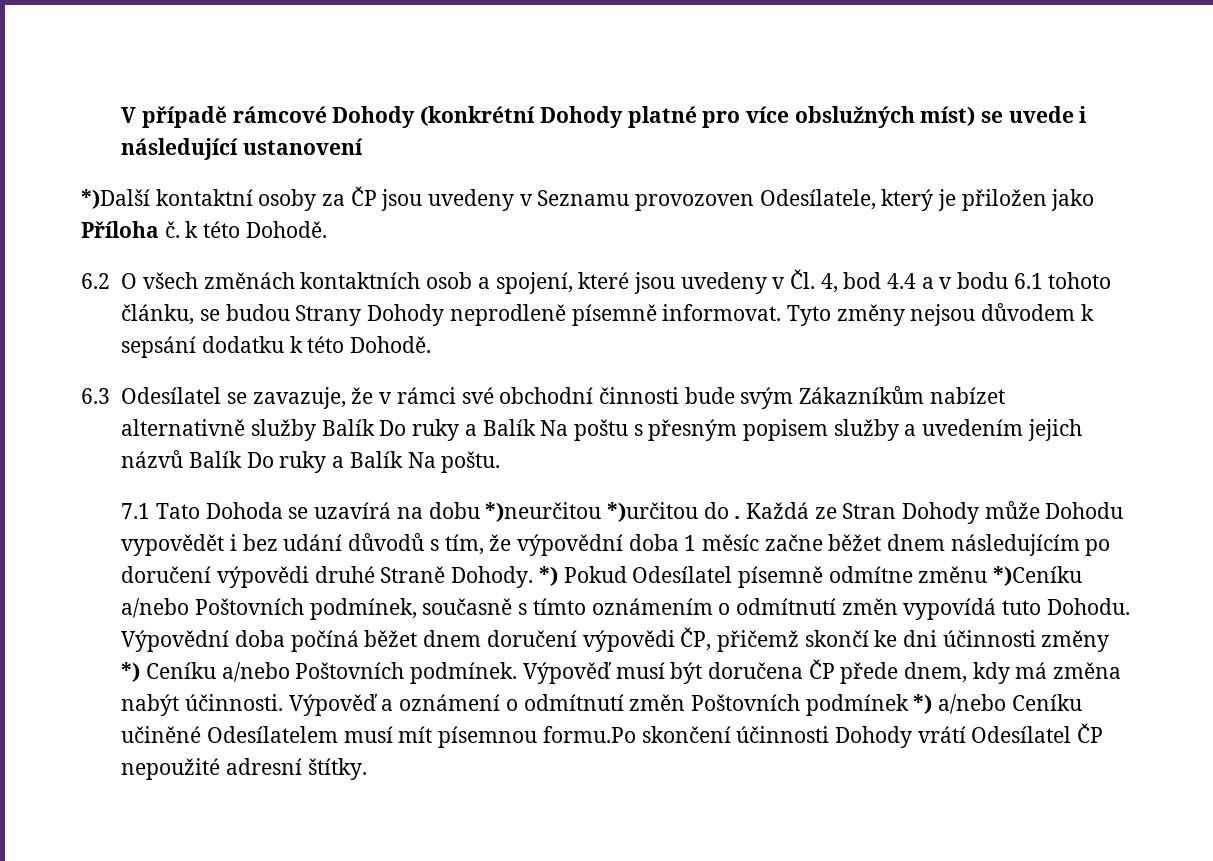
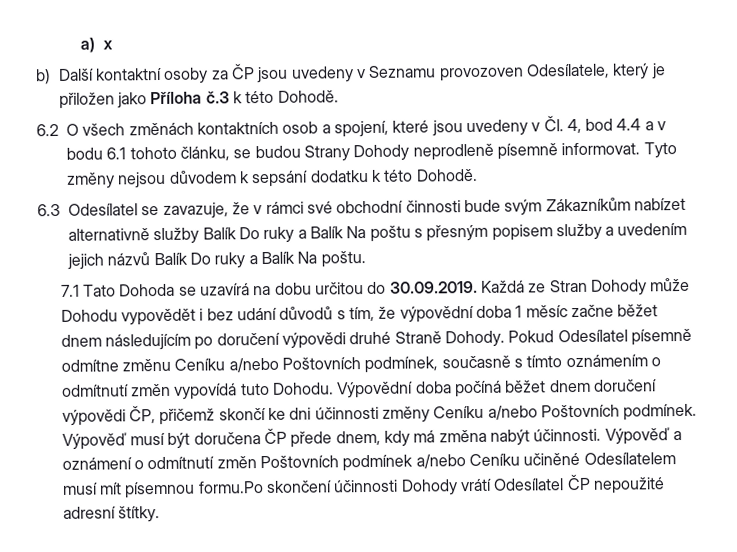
[121,106,1088,128] [121,138,364,160] [81,189,150,209] V případě rámcové Dohody (konkrétní Dohody platné pro více obslužných míst) se uvede i následující ustanovení // *)Další -> [80,37,114,53] [35,68,94,85] a) x // b) Další
[164,221,180,238] č. -> [205,91,230,104] č.3
[485,502,741,522] *)neurčitou *)určitou do . -> [314,280,478,295] určitou do 30.09.2019.
[538,566,558,586] *) -> (505, 339) none
[992,566,1082,586] *)Ceníku -> [174,358,226,371] Ceníku
[121,662,141,682] *) -> (430, 414) none
[913,694,933,714] *) -> (414, 463) none

